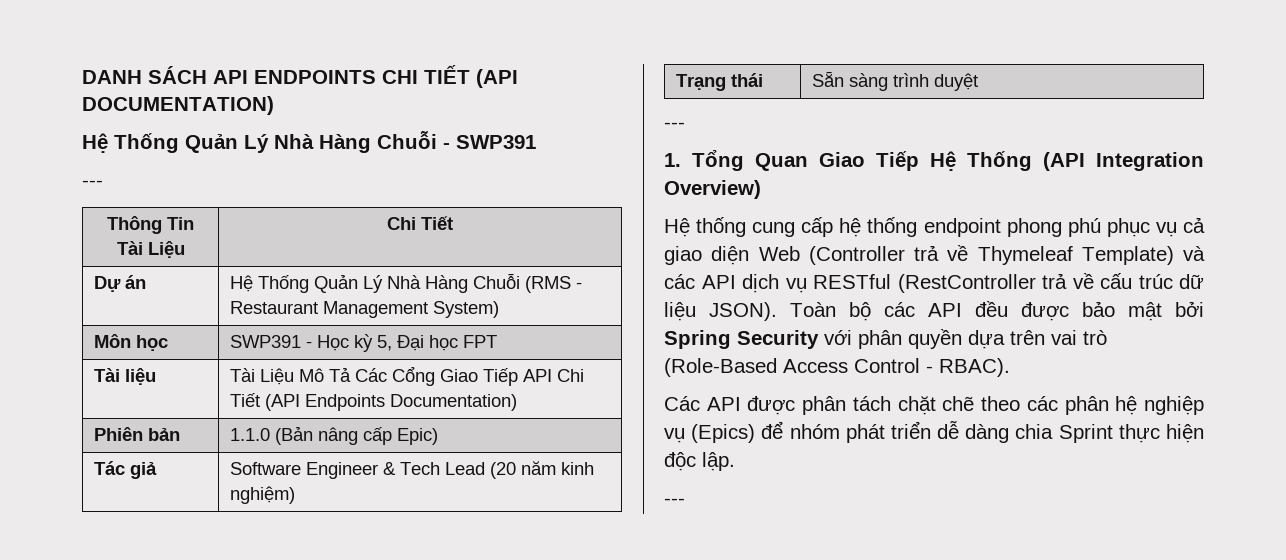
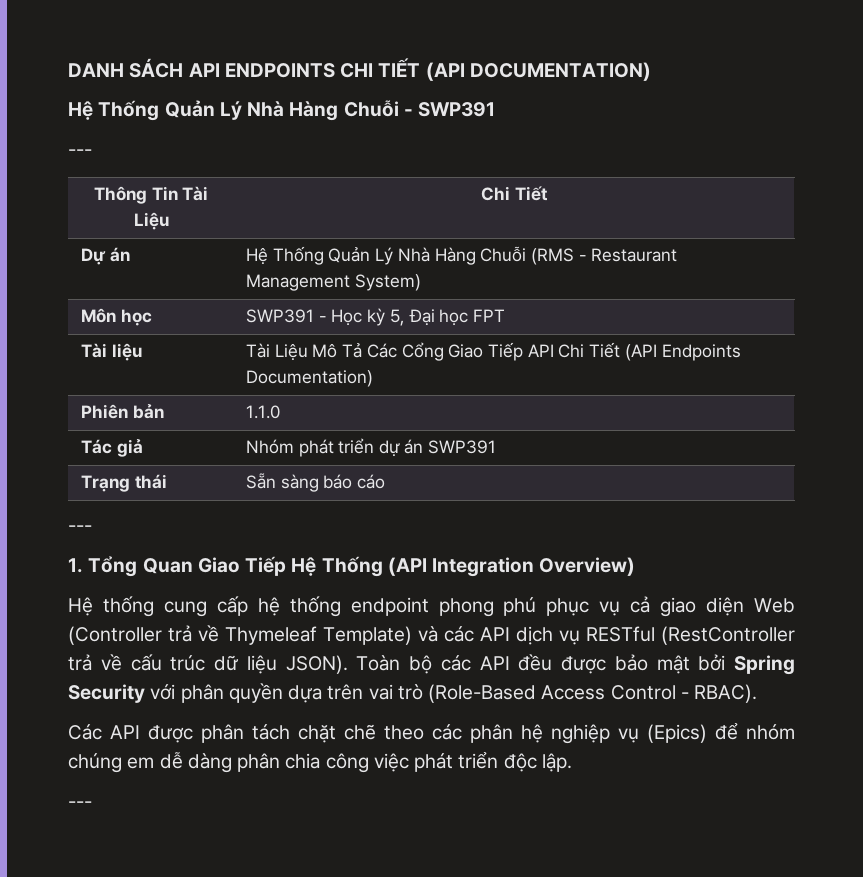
[274,426,438,445] [93,461,157,479] [229,461,594,479] [229,486,295,504] (Bản nâng cấp Epic) // Tác giả | Software Engineer & Tech Lead (20 năm kinh nghiệm) -> [80,439,143,457] [245,438,496,457] // Tác giả | Nhóm phát triển dự án SWP391
[892,73,978,91] trình duyệt -> [323,474,386,489] báo cáo
[845,421,1204,443] phát triển dễ dàng chia Sprint thực hiện -> [68,752,499,773] chúng em dễ dàng phân chia công việc phát triển

